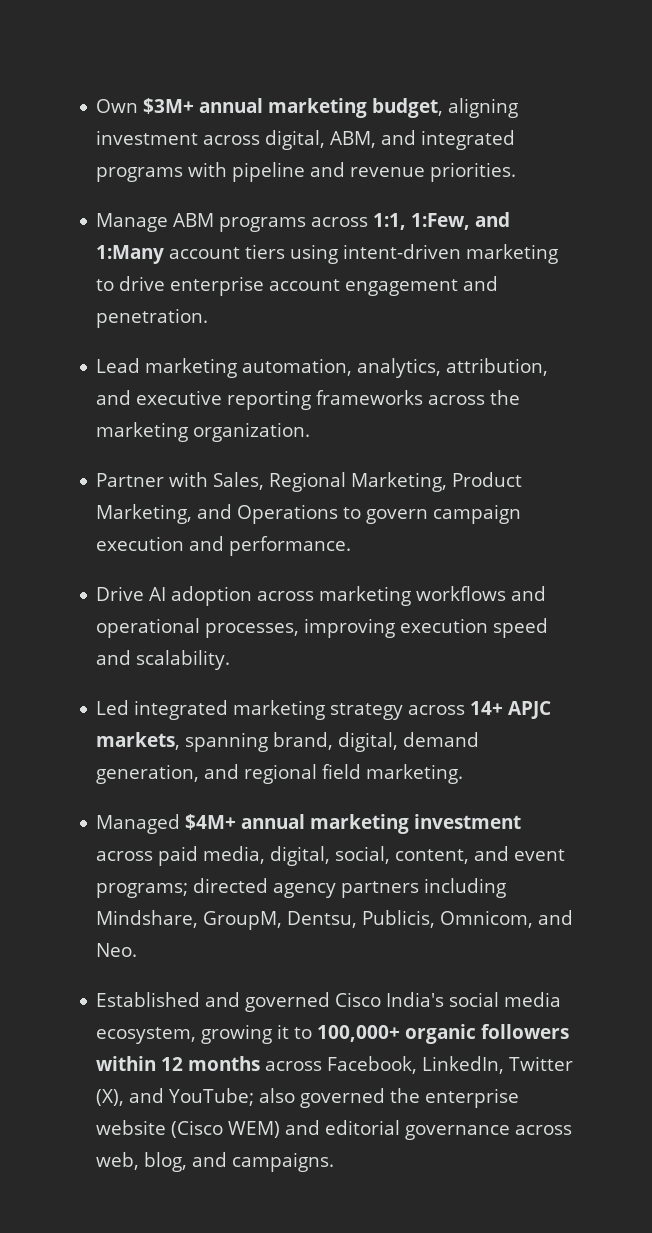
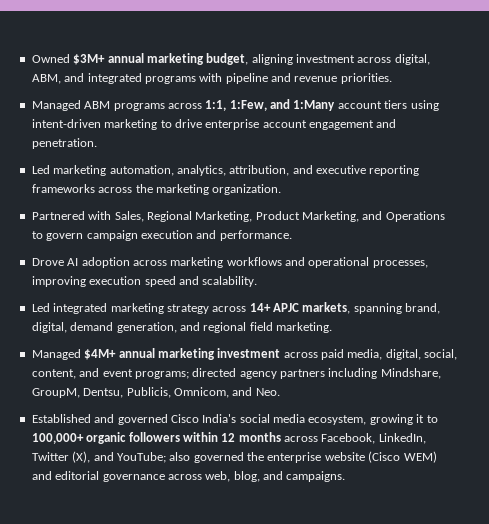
[96,99,139,113] Own -> [31,54,70,63] Owned
[96,213,169,232] Manage -> [31,100,81,111] Managed
[96,358,141,373] Lead -> [31,165,50,174] Led
[96,473,165,487] Partner -> [31,211,85,220] Partnered
[96,586,145,601] Drive -> [31,258,64,266] Drove

